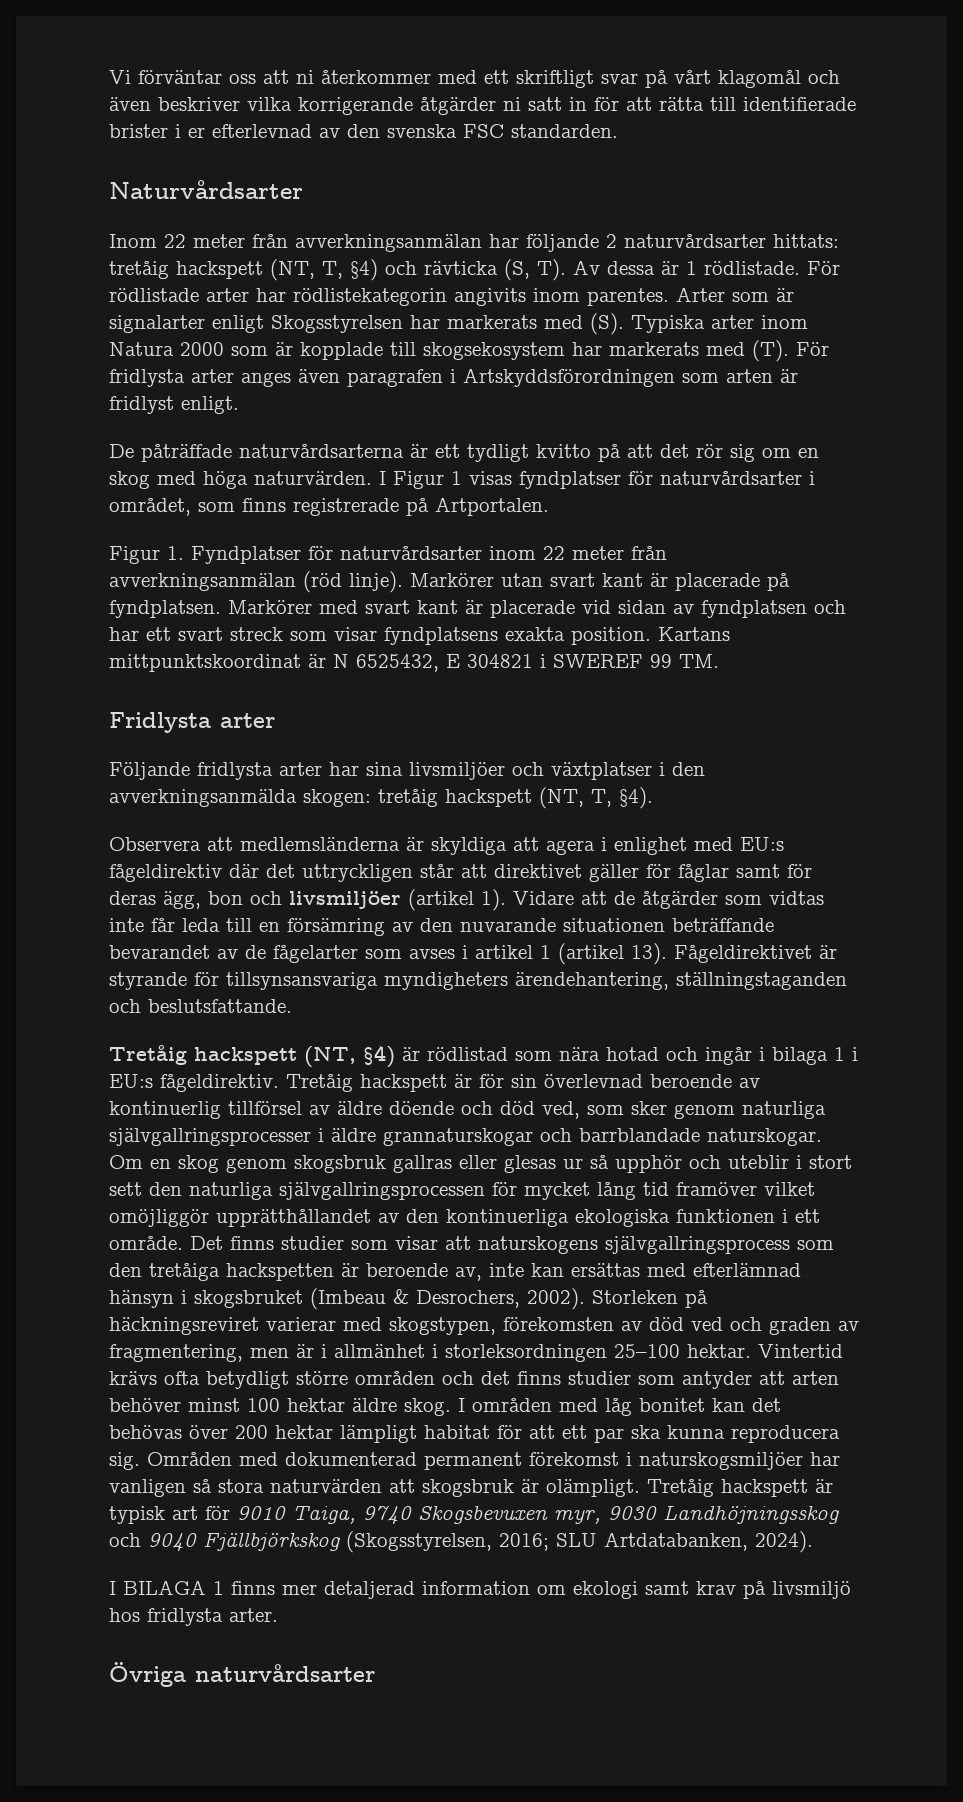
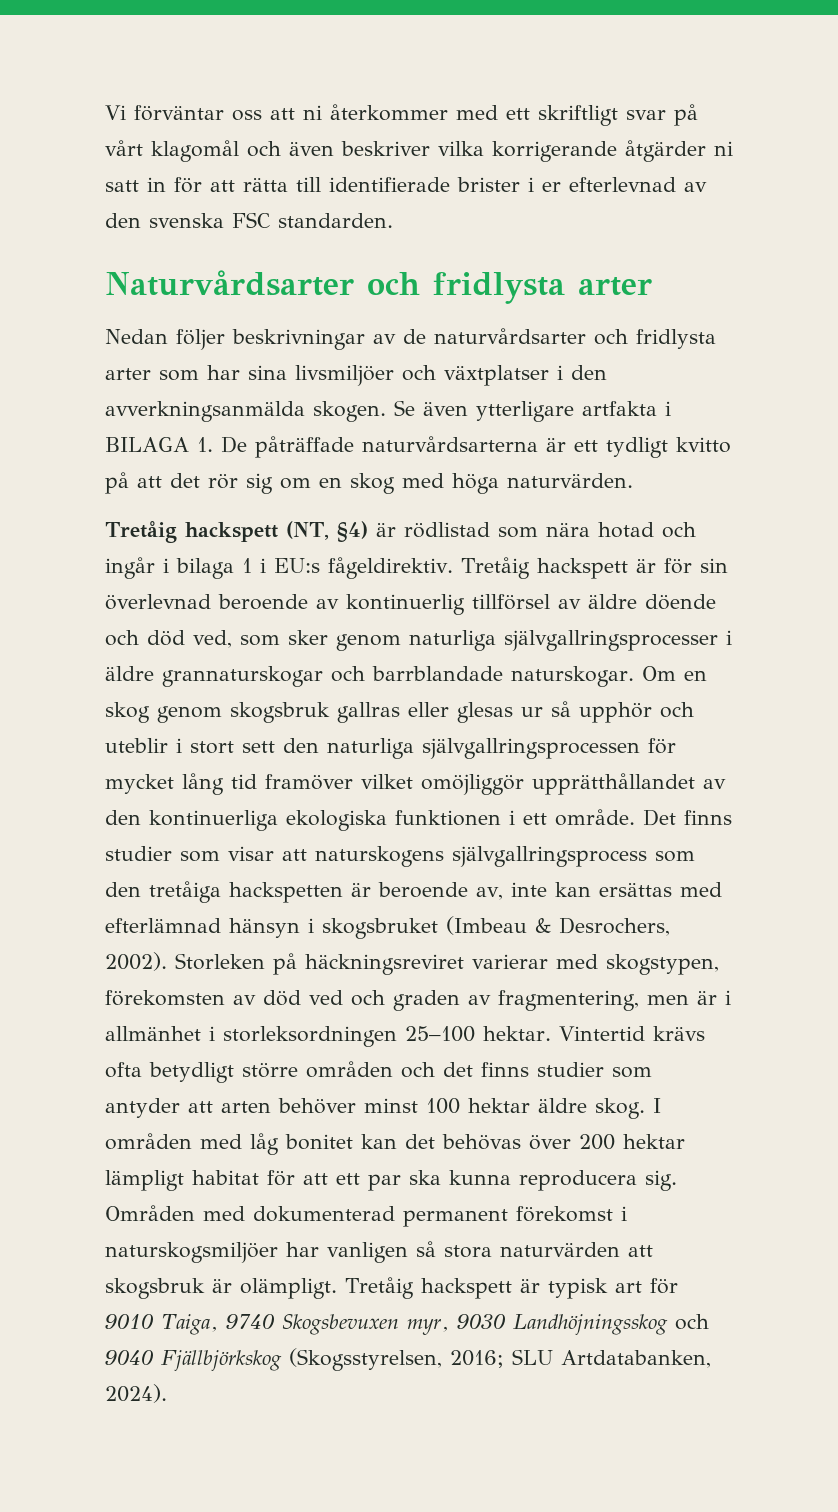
[109,234,839,252] [109,259,840,281] [109,287,794,306] [109,313,808,335] [109,340,829,362] [109,368,798,387] [109,396,239,414] // Inom 22 meter från avverkningsanmälan har följande 2 naturvårdsarter hittats: tretåig hackspett (NT, T, §4) och rävticka (S, T). Av dessa är 1 rödlistade. För rödlistade arter har rödlistekategorin angivits inom parentes. Arter som är signalarter enligt Skogsstyrelsen har markerats med (S). Typiska arter inom Natura 2000 som är kopplade till skogsekosystem har markerats med (T). För fridlysta arter anges även paragrafen i Artskyddsförordningen som arten är fridlyst enligt. // -> [367,272,652,304] [105,328,716,350] [105,365,607,386] [105,400,671,422] [105,437,213,452] och fridlysta arter // Nedan följer beskrivningar av de naturvårdsarter och fridlysta arter som har sina livsmiljöer och växtplatser i den avverkningsanmälda skogen. Se även ytterligare artfakta i BILAGA 1.
[379,471,815,489] [109,497,549,516] [109,546,667,564] [109,571,790,593] [109,600,846,618] [109,627,730,645] [109,654,719,672] [109,712,275,733] [109,762,705,780] [109,787,653,809] [109,837,784,855] [109,864,812,882] [109,889,824,911] [109,918,774,936] [109,943,837,965] [109,972,847,990] [109,999,292,1013] I Figur 1 visas fyndplatser för naturvårdsarter i området, som finns registrerade på Artportalen. // Figur 1. Fyndplatser för naturvårdsarter inom 22 meter från avverkningsanmälan (röd linje). Markörer utan svart kant är placerade på fyndplatsen. Markörer med svart kant är placerade vid sidan av fyndplatsen och har ett svart streck som visar fyndplatsens exakta position. Kartans mittpunktskoordinat är N 6525432, E 304821 i SWEREF 99 TM. // Fridlysta arter // Följande fridlysta arter har sina livsmiljöer och växtplatser i den avverkningsanmälda skogen: tretåig hackspett (NT, T, §4). // Observera att medlemsländerna är skyldiga att agera i enlighet med EU:s fågeldirektiv där det uttryckligen står att direktivet gäller för fåglar samt för deras ägg, bon och livsmiljöer (artikel 1). Vidare att de åtgärder som vidtas inte får leda till en försämring av den nuvarande situationen beträffande bevarandet av de fågelarter som avses i artikel 1 (artikel 13). Fågeldirektivet är styrande för tillsynsansvariga myndigheters ärendehantering, ställningstaganden och beslutsfattande. -> (633, 480) none
[109,1580,851,1599] [109,1608,278,1626] [109,1662,375,1687] // I BILAGA 1 finns mer detaljerad information om ekologi samt krav på livsmiljö hos fridlysta arter. // Övriga naturvårdsarter -> (167, 1393) none

